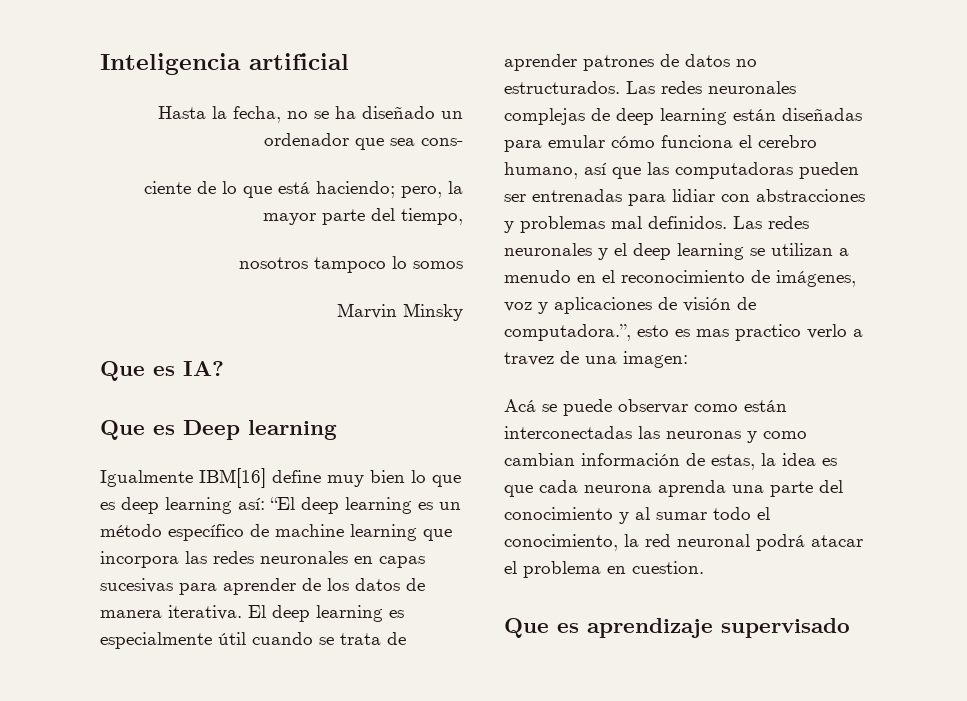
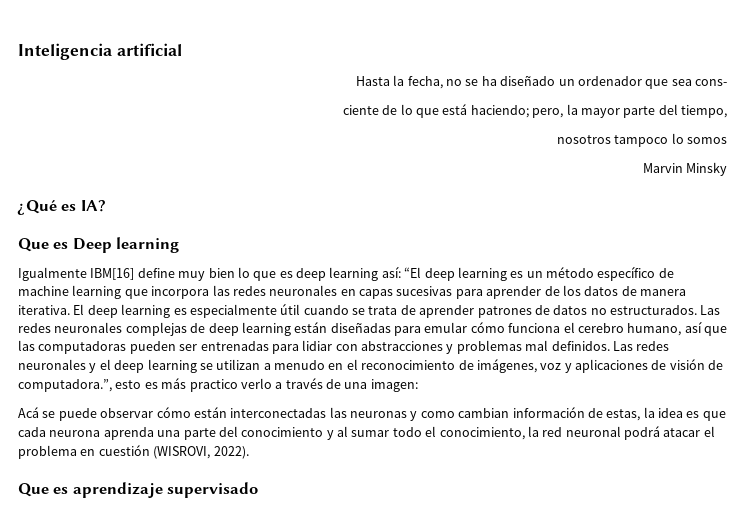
[100,361,145,381] Que -> [17,200,57,215] ¿Qué
[696,329,729,337] mas -> [161,378,187,389] más
[504,352,554,366] travez -> [285,378,323,389] través
[694,404,738,412] como -> [156,407,191,418] cómo
[632,561,704,574] cuestion. -> [98,445,249,459] cuestión (WISROVI, 2022).

